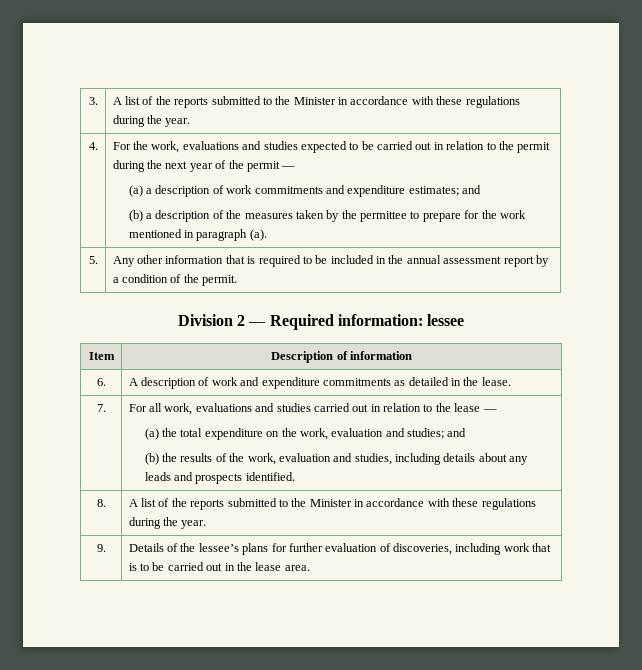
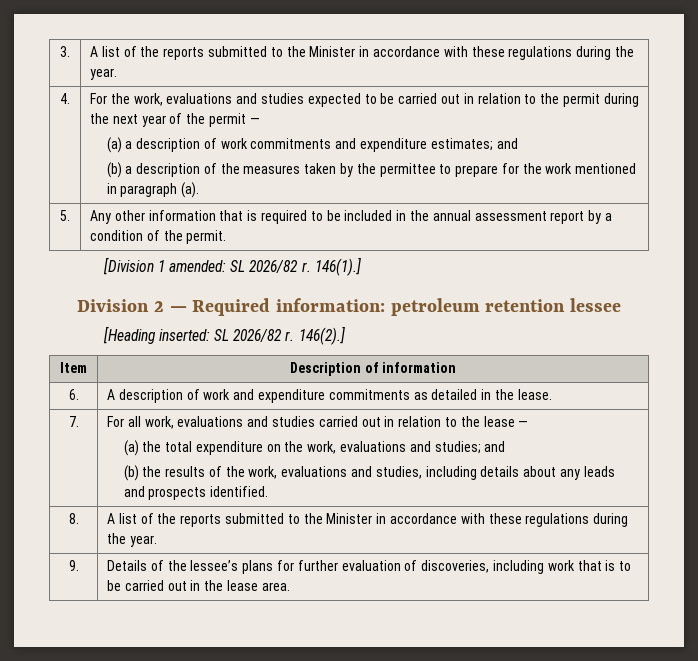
(238, 280) none -> [102,257,361,276] // [Division 1 amended: SL 2026/82 r. 146(1).]
(423, 320) none -> [390,298,566,316] petroleum retention
(465, 320) none -> [102,326,345,345] // [Heading inserted: SL 2026/82 r. 146(2).]
[331,428,384,437] evaluation -> [339,441,406,452] evaluations
[278,453,331,462] evaluation -> [281,466,348,477] evaluations

